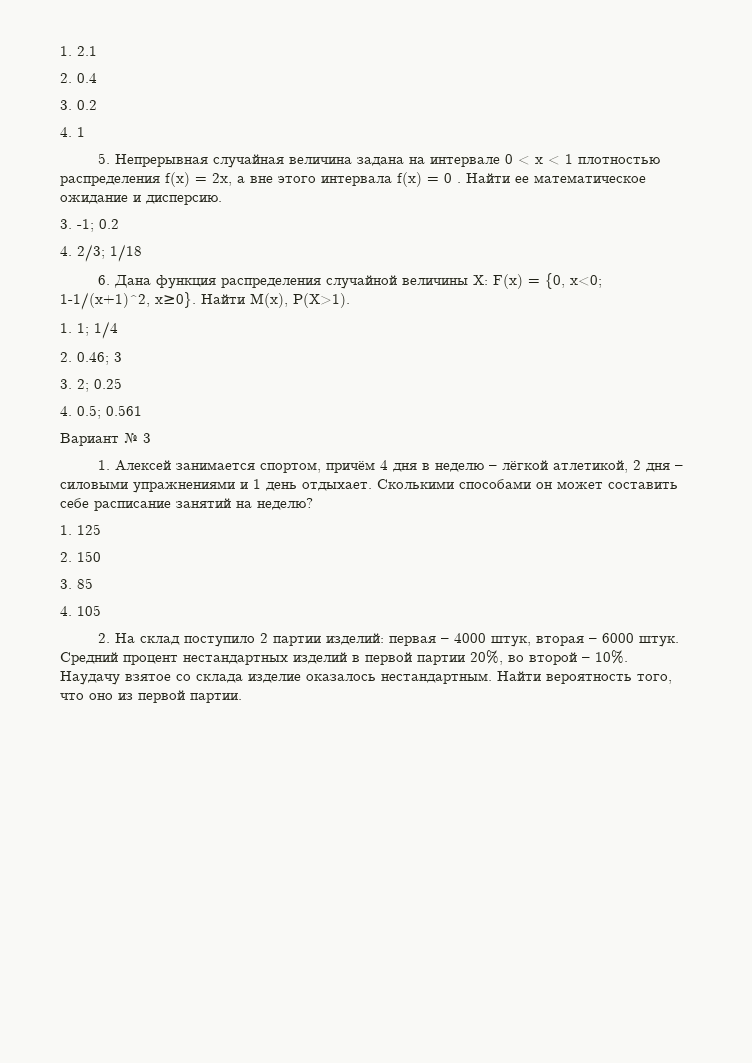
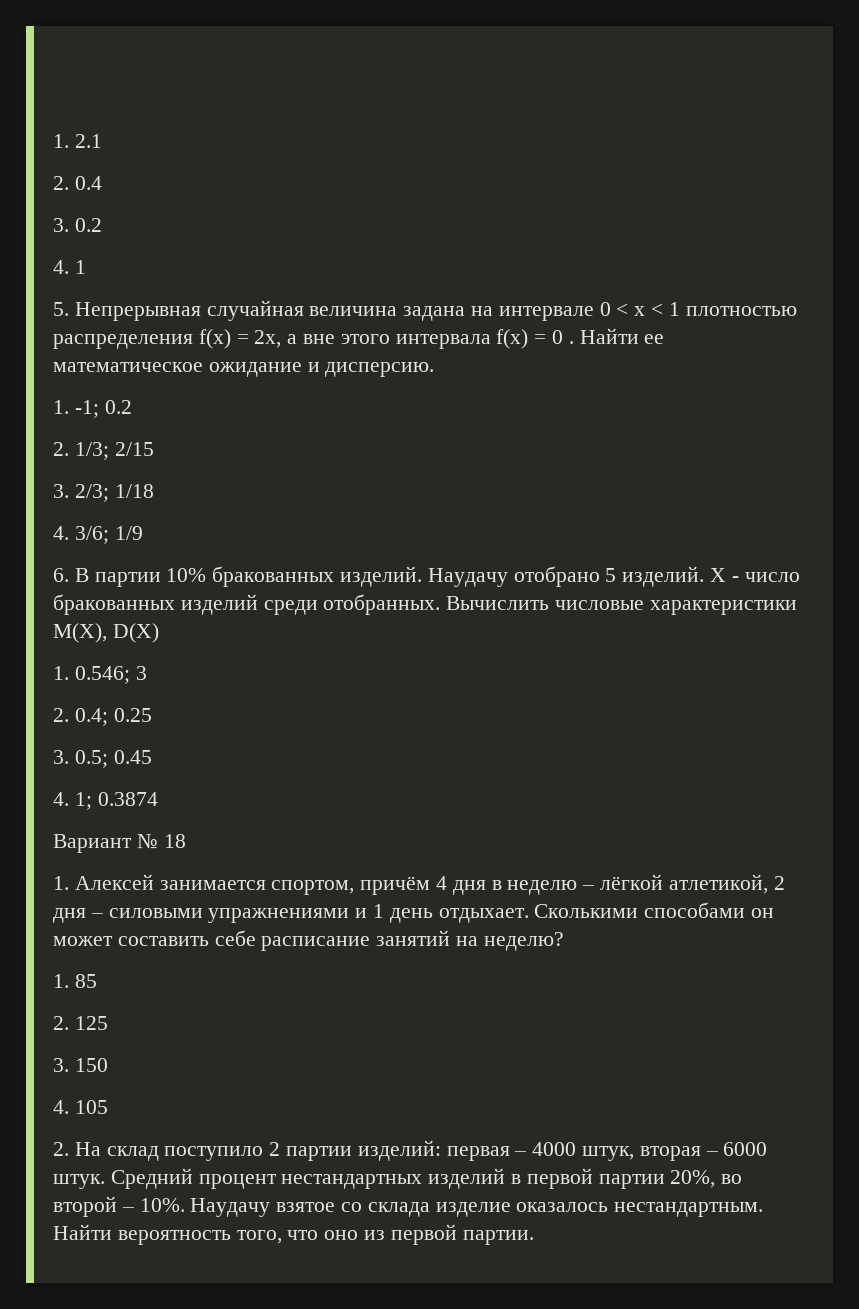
[60,219,72,229] 3. -> [53,400,69,414] 1.
[60,244,142,262] [97,273,602,289] [60,292,350,310] [60,321,118,339] [60,352,122,365] [60,378,122,392] [60,405,142,419] 4. 2/3; 1/18 // 6. Дана функция распределения случайной величины X: F(x) = {0, x<0; 1-1/(x+1)^2, x≥0}. Найти M(x), P(X>1). // 1. 1; 1/4 // 2. 0.46; 3 // 3. 2; 0.25 // 4. 0.5; 0.561 -> [53,442,154,460] [53,484,154,502] [53,526,143,544] [53,566,800,587] [53,594,797,615] [53,623,159,643] [53,666,147,684] [53,708,152,726] [53,750,152,768] [53,792,158,810] 2. 1/3; 2/15 // 3. 2/3; 1/18 // 4. 3/6; 1/9 // 6. В партии 10% бракованных изделий. Наудачу отобрано 5 изделий. Х - число бракованных изделий среди отобранных. Вычислить числовые характеристики М(Х), D(Х) // 1. 0.546; 3 // 2. 0.4; 0.25 // 3. 0.5; 0.45 // 4. 1; 0.3874
[143,433,151,443] 3 -> [163,834,186,848] 18
(72, 530) none -> [74,974,97,988] [53,1016,69,1030] 85 // 2.
[60,552,72,562] 2. -> [53,1058,69,1072] 3.
[60,578,93,589] // 3. 85 -> (108, 1065) none

